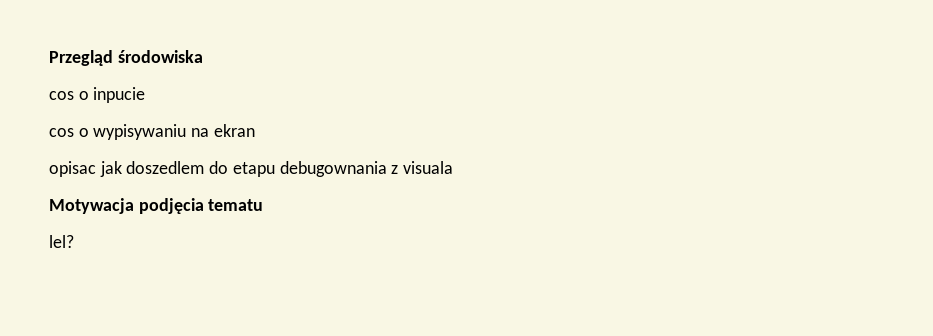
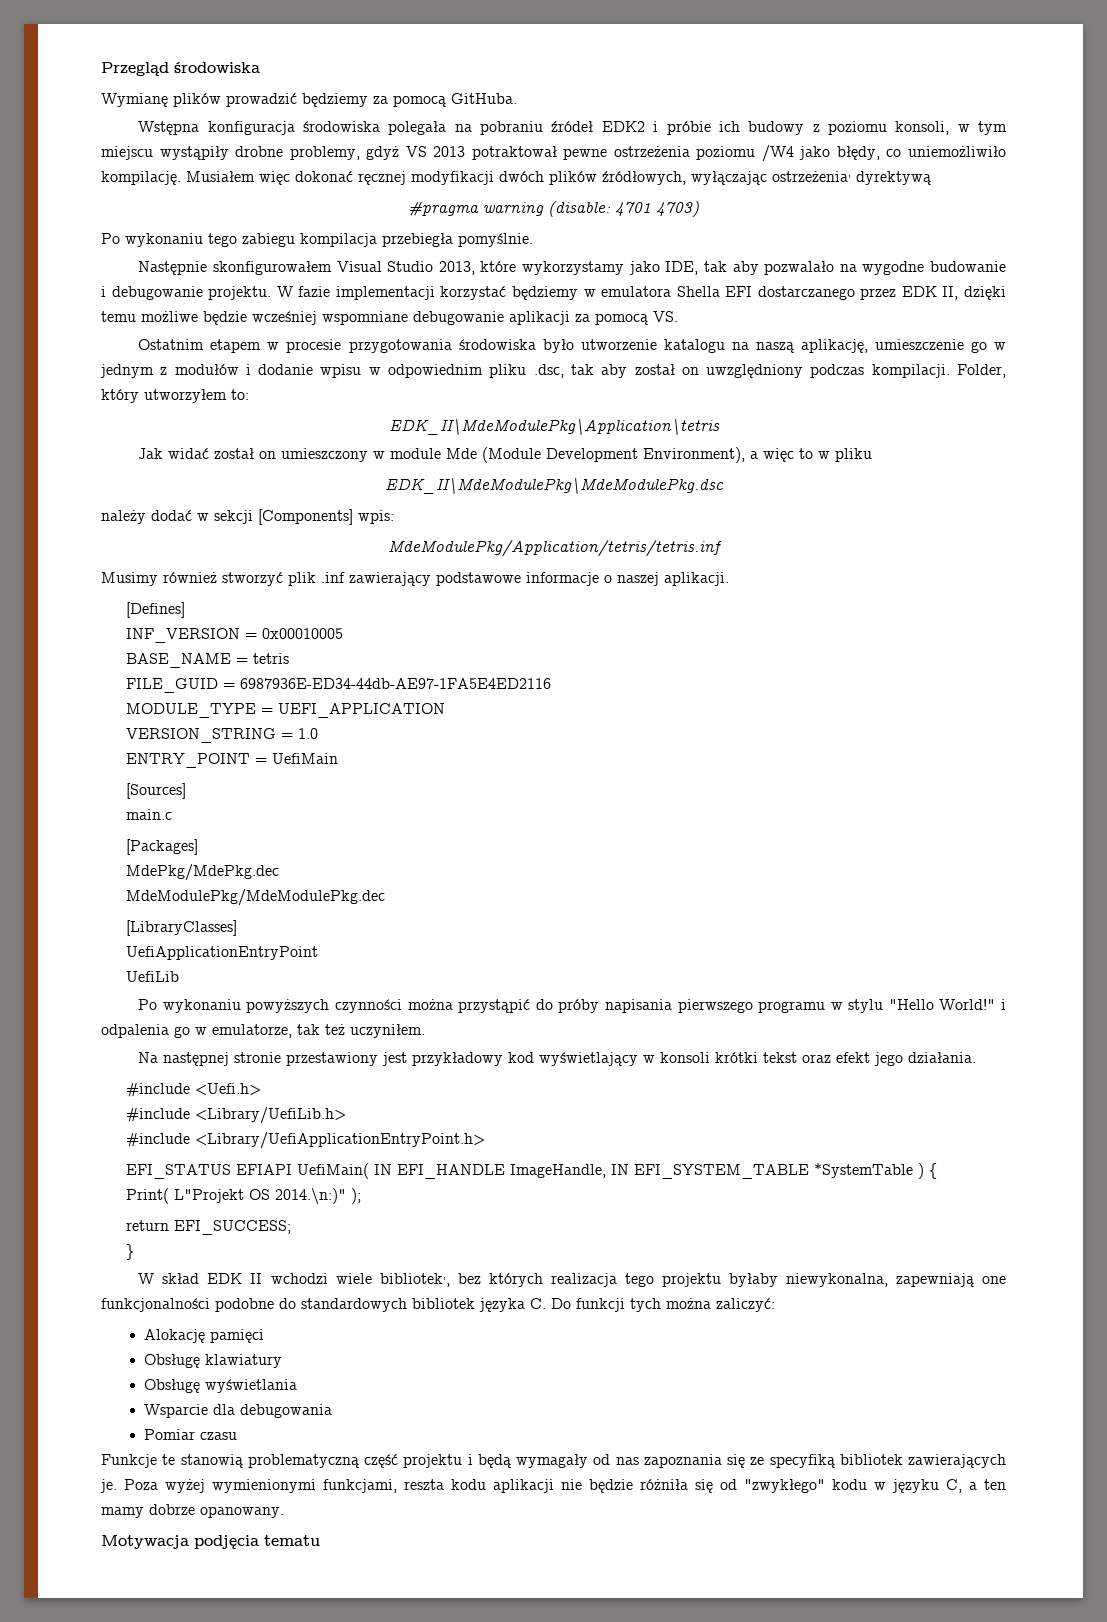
[49,87,146,103] [49,124,255,140] [49,161,454,177] cos o inpucie // cos o wypisywaniu na ekran // opisac jak doszedlem do etapu debugownania z visuala -> [101,93,517,107] [138,121,1008,135] [101,145,1006,162] [101,171,932,185] [408,201,699,217] [101,233,533,247] [138,261,1006,275] [101,286,1006,300] [101,311,678,325] [138,339,1007,353] [100,364,1006,378] [101,389,249,403] [388,419,720,435] [138,447,873,463] [384,478,724,494] [101,509,394,525] [388,540,722,557] [101,572,729,586] [126,602,186,618] [126,628,344,643] [126,653,290,668] [126,678,552,693] [126,703,446,718] [126,728,319,743] [126,753,339,768] [126,783,187,799] [126,809,173,820] [126,839,199,855] [126,864,280,881] [126,889,386,906] [126,920,238,936] [126,946,319,960] [126,971,180,982] [138,998,1006,1013] [101,1024,425,1038] [138,1052,977,1066] [126,1083,262,1097] [126,1107,347,1124] [126,1132,486,1149] [126,1163,938,1179] [126,1188,362,1204] [126,1220,292,1235] [126,1244,135,1260] [138,1273,1006,1287] [101,1298,775,1312] [144,1329,265,1343] [144,1354,283,1368] [144,1379,298,1393] [144,1404,333,1418] [144,1429,238,1440] [101,1454,1006,1468] [100,1479,1006,1493] [101,1504,284,1518] Wymianę plików prowadzić będziemy za pomocą GitHuba. // Wstępna konfiguracja środowiska polegała na pobraniu źródeł EDK2 i próbie ich budowy z poziomu konsoli, w tym miejscu wystąpiły drobne problemy, gdyż VS 2013 potraktował pewne ostrzeżenia poziomu /W4 jako błędy, co uniemożliwiło kompilację. Musiałem więc dokonać ręcznej modyfikacji dwóch plików źródłowych, wyłączając ostrzeżenia, dyrektywą // #pragma warning (disable: 4701 4703) // Po wykonaniu tego zabiegu kompilacja przebiegła pomyślnie. // Następnie skonfigurowałem Visual Studio 2013, które wykorzystamy jako IDE, tak aby pozwalało na wygodne budowanie i debugowanie projektu. W fazie implementacji korzystać będziemy w emulatora Shella EFI dostarczanego przez EDK II, dzięki temu możliwe będzie wcześniej wspomniane debugowanie aplikacji za pomocą VS. // Ostatnim etapem w procesie przygotowania środowiska było utworzenie katalogu na naszą aplikację, umieszczenie go w jednym z modułów i dodanie wpisu w odpowiednim pliku .dsc, tak aby został on uwzględniony podczas kompilacji. Folder, który utworzyłem to: // EDK_II\MdeModulePkg\Application\tetris // Jak widać został on umieszczony w module Mde (Module Development Environment), a więc to w pliku // EDK_II\MdeModulePkg\MdeModulePkg.dsc // należy dodać w sekcji [Components] wpis: // MdeModulePkg/Application/tetris/tetris.inf // Musimy również stworzyć plik .inf zawierający podstawowe informacje o naszej aplikacji. // [Defines] // INF_VERSION = 0x00010005 // BASE_NAME = tetris // FILE_GUID = 6987936E-ED34-44db-AE97-1FA5E4ED2116 // MODULE_TYPE = UEFI_APPLICATION // VERSION_STRING = 1.0 // ENTRY_POINT = UefiMain // [Sources] // main.c // [Packages] // MdePkg/MdePkg.dec // MdeModulePkg/MdeModulePkg.dec // [LibraryClasses] // UefiApplicationEntryPoint // UefiLib // Po wykonaniu powyższych czynności można przystąpić do próby napisania pierwszego programu w stylu "Hello World!" i odpalenia go w emulatorze, tak też uczyniłem. // Na następnej stronie przestawiony jest przykładowy kod wyświetlający w konsoli krótki tekst oraz efekt jego działania. // #include <Uefi.h> // #include <Library/UefiLib.h> // #include <Library/UefiApplicationEntryPoint.h> // EFI_STATUS EFIAPI UefiMain( IN EFI_HANDLE ImageHandle, IN EFI_SYSTEM_TABLE *SystemTable ) { // Print( L"Projekt OS 2014.\n:)" ); // return EFI_SUCCESS; // } // W skład EDK II wchodzi wiele bibliotek,, bez których realizacja tego projektu byłaby niewykonalna, zapewniają one funkcjonalności podobne do standardowych bibliotek języka C. Do funkcji tych można zaliczyć: // Alokację pamięci // Obsługę klawiatury // Obsługę wyświetlania // Wsparcie dla debugowania // Pomiar czasu // Funkcje te stanowią problematyczną część projektu i będą wymagały od nas zapoznania się ze specyfiką bibliotek zawierających je. Poza wyżej wymienionymi funkcjami, reszta kodu aplikacji nie będzie różniła się od "zwykłego" kodu w języku C, a ten mamy dobrze opanowany.
[49,235,74,248] // lel? -> (320, 1540) none

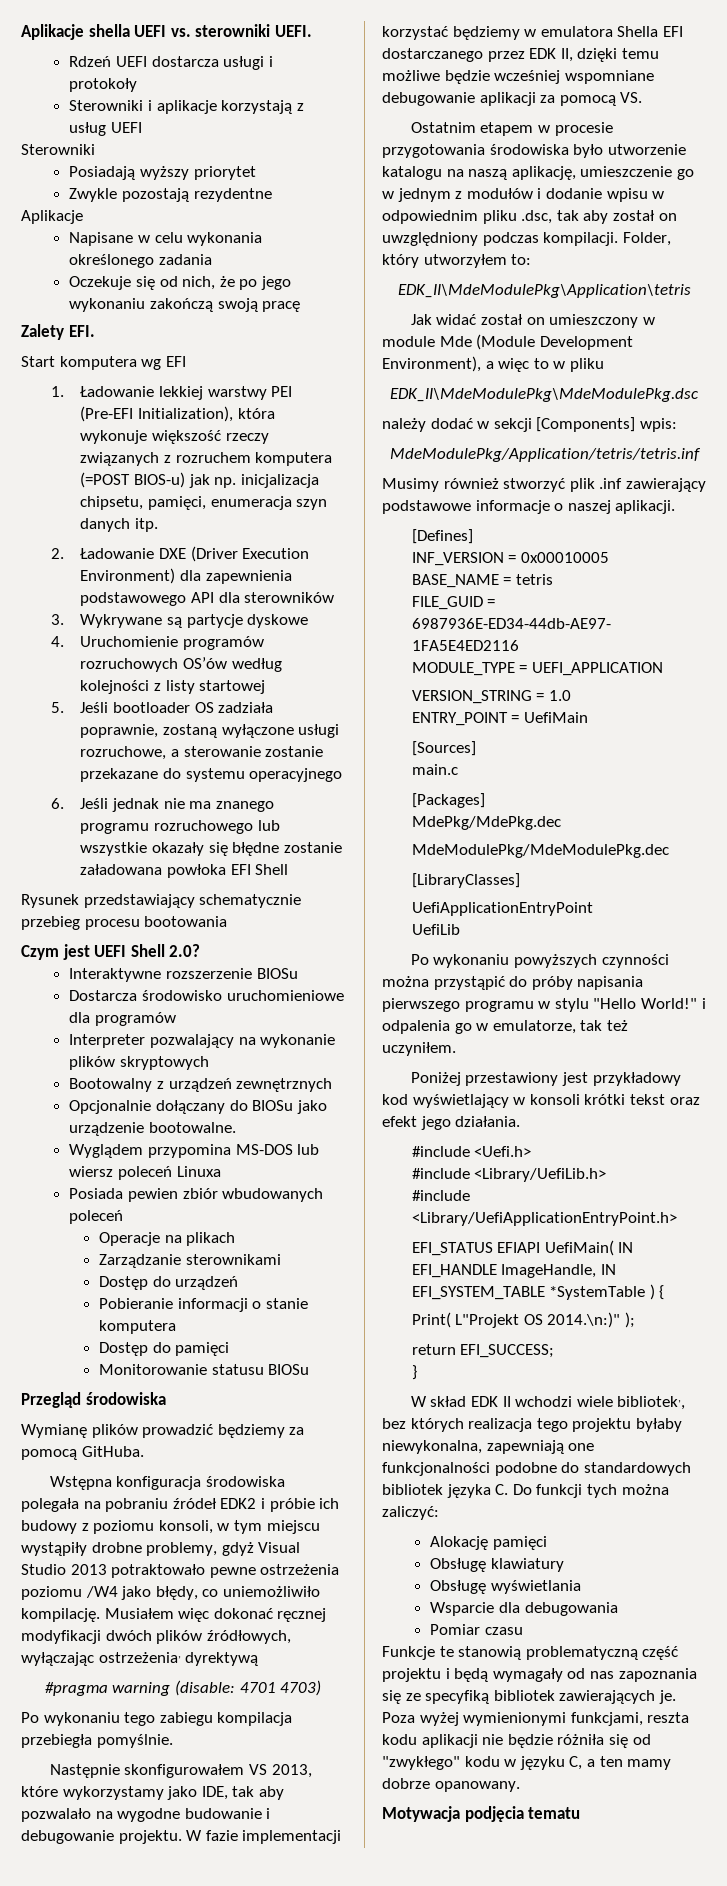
(101, 69) none -> [21,24,312,40] [69,56,273,70] [69,78,138,92] [69,100,304,114] [69,122,142,136] [21,144,95,155] [69,166,256,180] [69,188,272,202] [21,210,83,224] [69,232,263,246] [69,254,212,268] [69,276,291,290] [69,298,301,312] [21,324,95,340] [21,356,186,370] [50,386,293,400] [80,406,275,422] [80,430,269,444] [80,452,333,466] [80,472,319,488] [80,496,328,510] [80,518,158,532] [50,546,310,562] [80,568,292,584] [80,592,335,606] [50,614,309,628] [50,636,264,650] [80,657,282,672] [80,680,266,694] [50,702,274,713] [80,724,340,738] [80,746,324,760] [80,768,343,782] [50,798,274,812] [80,820,280,834] [80,842,342,856] [80,864,289,878] [21,894,302,908] [21,916,228,930] [21,944,201,960] [69,968,298,982] [69,990,344,1001] [69,1012,176,1026] [69,1034,336,1048] [69,1056,209,1070] [69,1078,333,1092] [69,1100,327,1114] [69,1122,236,1136] [69,1144,320,1158] [69,1166,221,1180] [69,1188,324,1202] [69,1210,124,1224] [99,1232,236,1246] [99,1254,281,1268] [99,1276,239,1290] [99,1298,308,1312] [99,1320,177,1334] [99,1342,230,1356] [99,1364,310,1375] Aplikacje shella UEFI vs. sterowniki UEFI. // Rdzeń UEFI dostarcza usługi i protokoły // Sterowniki i aplikacje korzystają z usług UEFI // Sterowniki // Posiadają wyższy priorytet // Zwykle pozostają rezydentne // Aplikacje // Napisane w celu wykonania określonego zadania // Oczekuje się od nich, że po jego wykonaniu zakończą swoją pracę // Zalety EFI. // Start komputera wg EFI // 1. Ładowanie lekkiej warstwy PEI (Pre-EFI Initialization), która wykonuje większość rzeczy związanych z rozruchem komputera (=POST BIOS-u) jak np. inicjalizacja chipsetu, pamięci, enumeracja szyn danych itp. // 2. Ładowanie DXE (Driver Execution Environment) dla zapewnienia podstawowego API dla sterowników // 3. Wykrywane są partycje dyskowe // 4. Uruchomienie programów rozruchowych OS’ów według kolejności z listy startowej // 5. Jeśli bootloader OS zadziała poprawnie, zostaną wyłączone usługi rozruchowe, a sterowanie zostanie przekazane do systemu operacyjnego // 6. Jeśli jednak nie ma znanego programu rozruchowego lub wszystkie okazały się błędne zostanie załadowana powłoka EFI Shell // Rysunek przedstawiający schematycznie przebieg procesu bootowania // Czym jest UEFI Shell 2.0? // Interaktywne rozszerzenie BIOSu // Dostarcza środowisko uruchomieniowe dla programów // Interpreter pozwalający na wykonanie plików skryptowych // Bootowalny z urządzeń zewnętrznych // Opcjonalnie dołączany do BIOSu jako urządzenie bootowalne. // Wyglądem przypomina MS-DOS lub wiersz poleceń Linuxa // Posiada pewien zbiór wbudowanych poleceń // Operacje na plikach // Zarządzanie sterownikami // Dostęp do urządzeń // Pobieranie informacji o stanie komputera // Dostęp do pamięci // Monitorowanie statusu BIOSu //
[405,146,557,160] VS 2013 potraktował -> [258,1542,301,1553] [21,1564,206,1578] Visual Studio 2013 potraktowało
[336,261,434,272] Visual Studio -> [248,1764,267,1775] VS
[138,1052,282,1066] Na następnej stronie -> [410,1072,461,1086] Poniżej

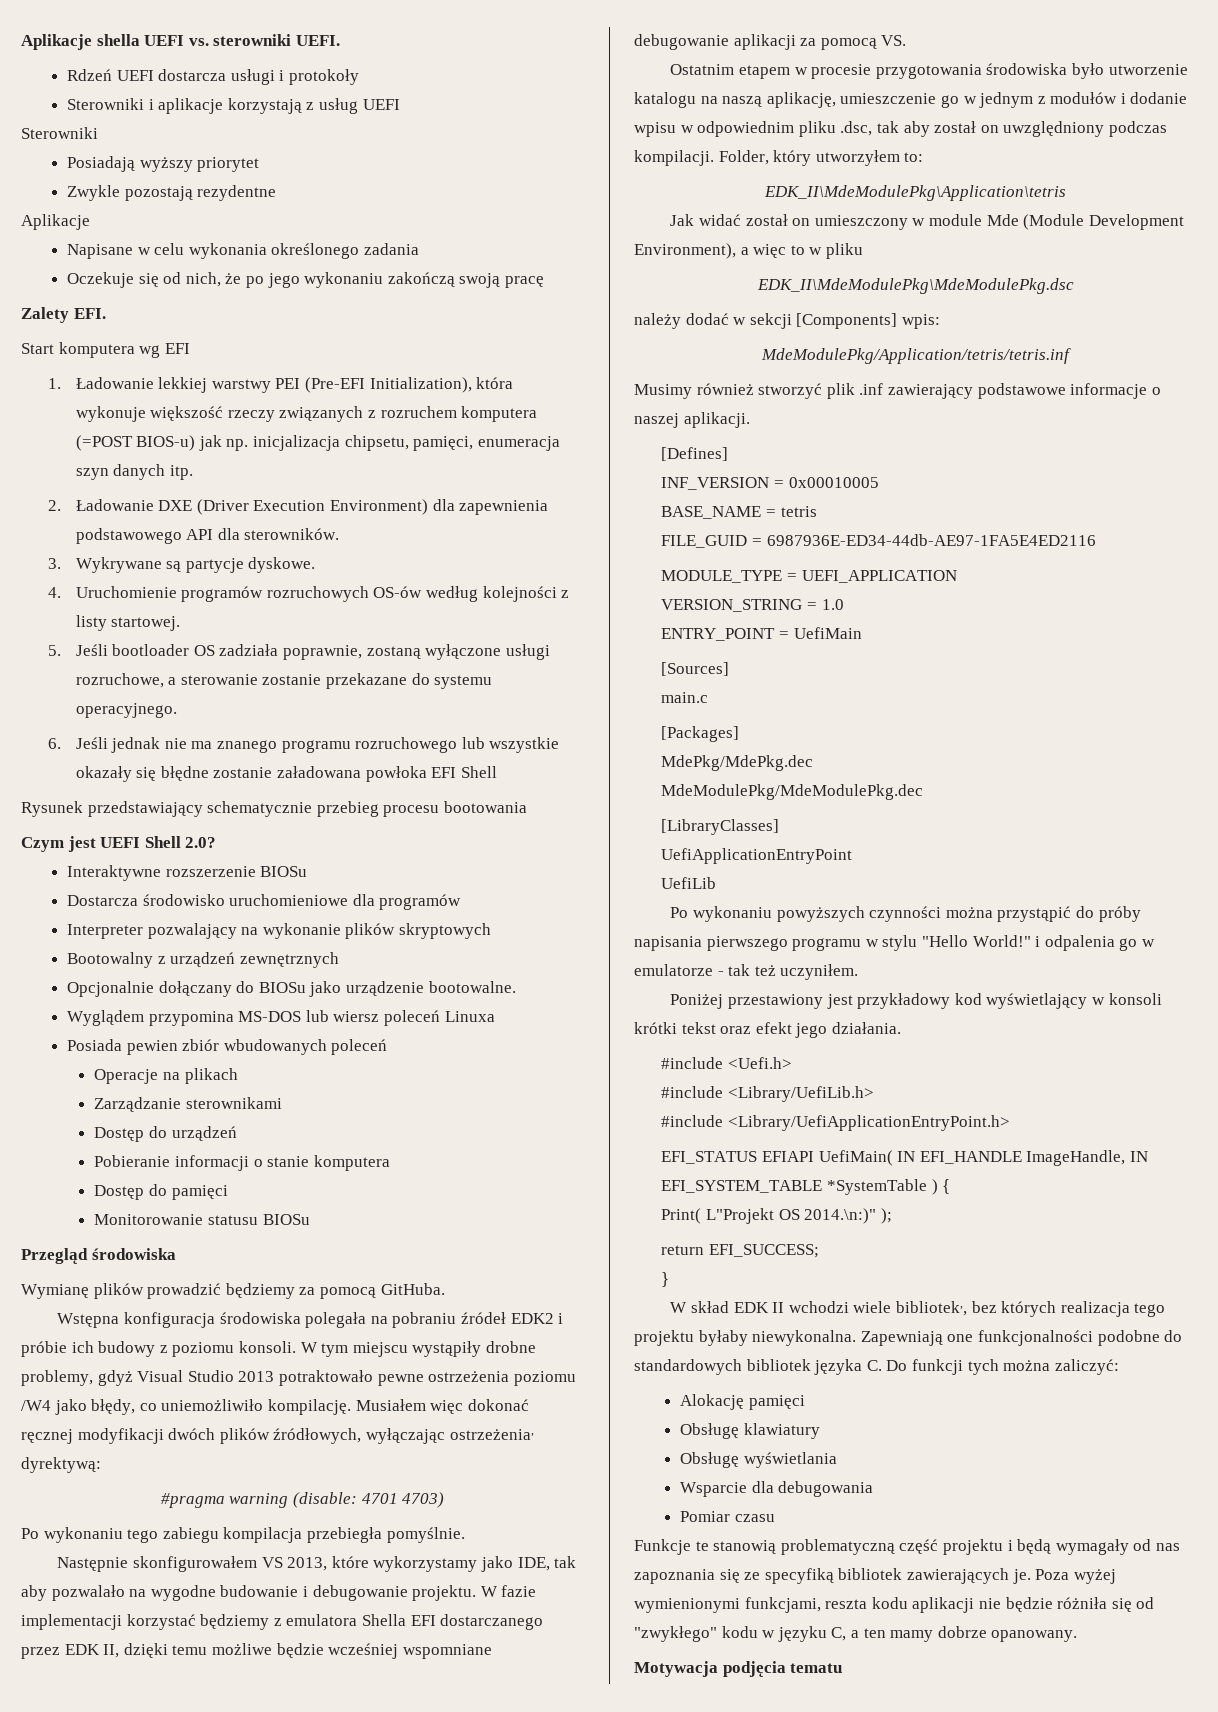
[244,592,335,603] sterowników -> [244,528,340,540] sterowników.
[247,614,309,628] dyskowe -> [248,557,316,573] dyskowe.
[182,657,227,669] OS’ów -> [373,586,423,598] OS-ów
[199,680,266,694] startowej -> [111,616,181,631] startowej.
[249,768,343,782] operacyjnego -> [75,703,177,718] operacyjnego.
[158,1520,230,1534] konsoli, w -> [238,1341,318,1353] konsoli. W
[185,1652,259,1666] dyrektywą -> [21,1457,101,1473] dyrektywą:
[524,29,537,37] w -> [273,1618,282,1626] z
[492,1020,576,1034] emulatorze, -> [634,964,724,976] emulatorze -
[382,1440,564,1454] niewykonalna, zapewniają -> [752,1330,943,1346] niewykonalna. Zapewniają

